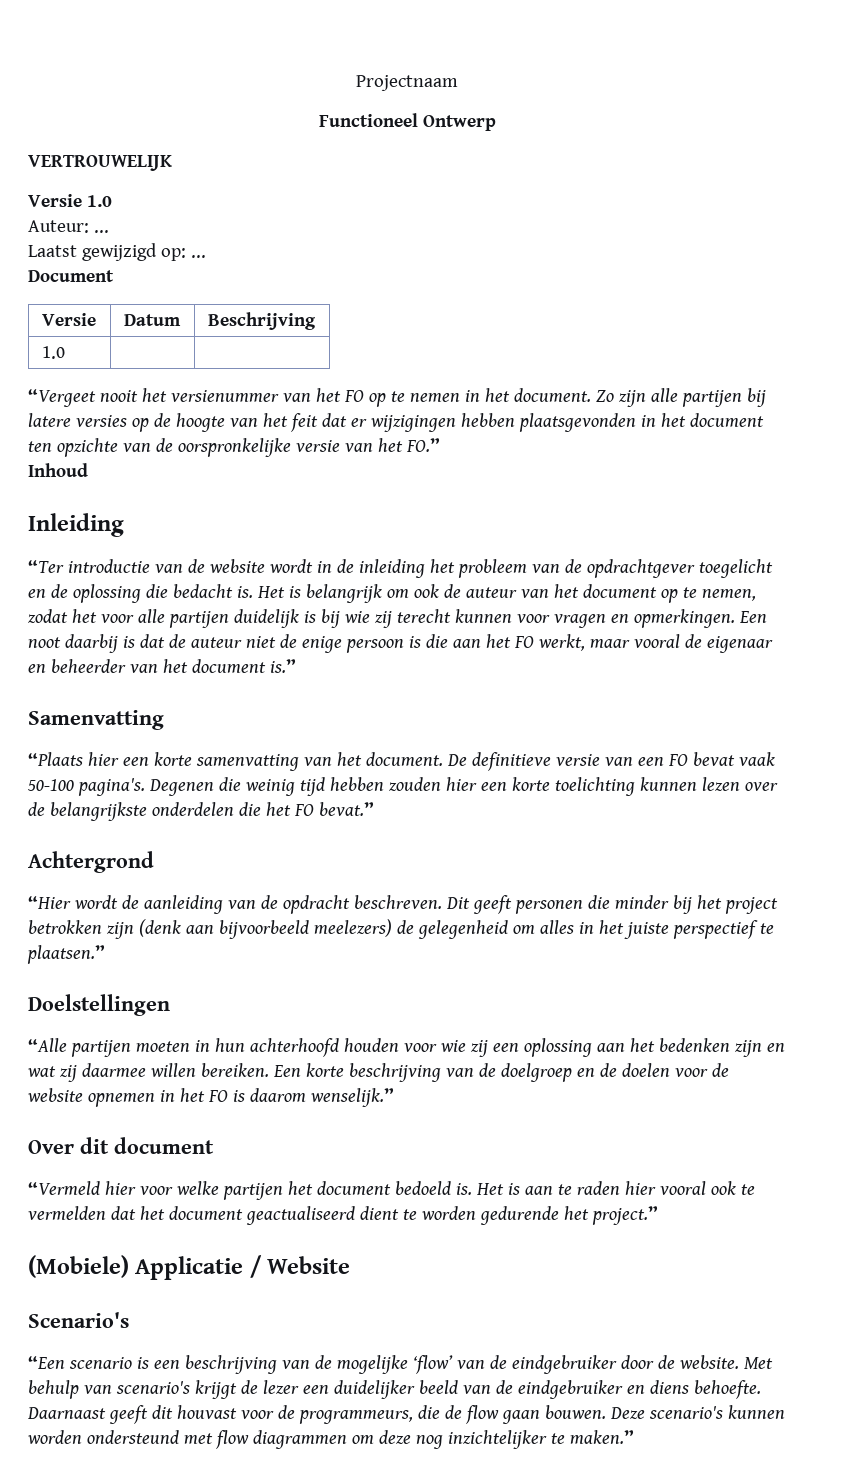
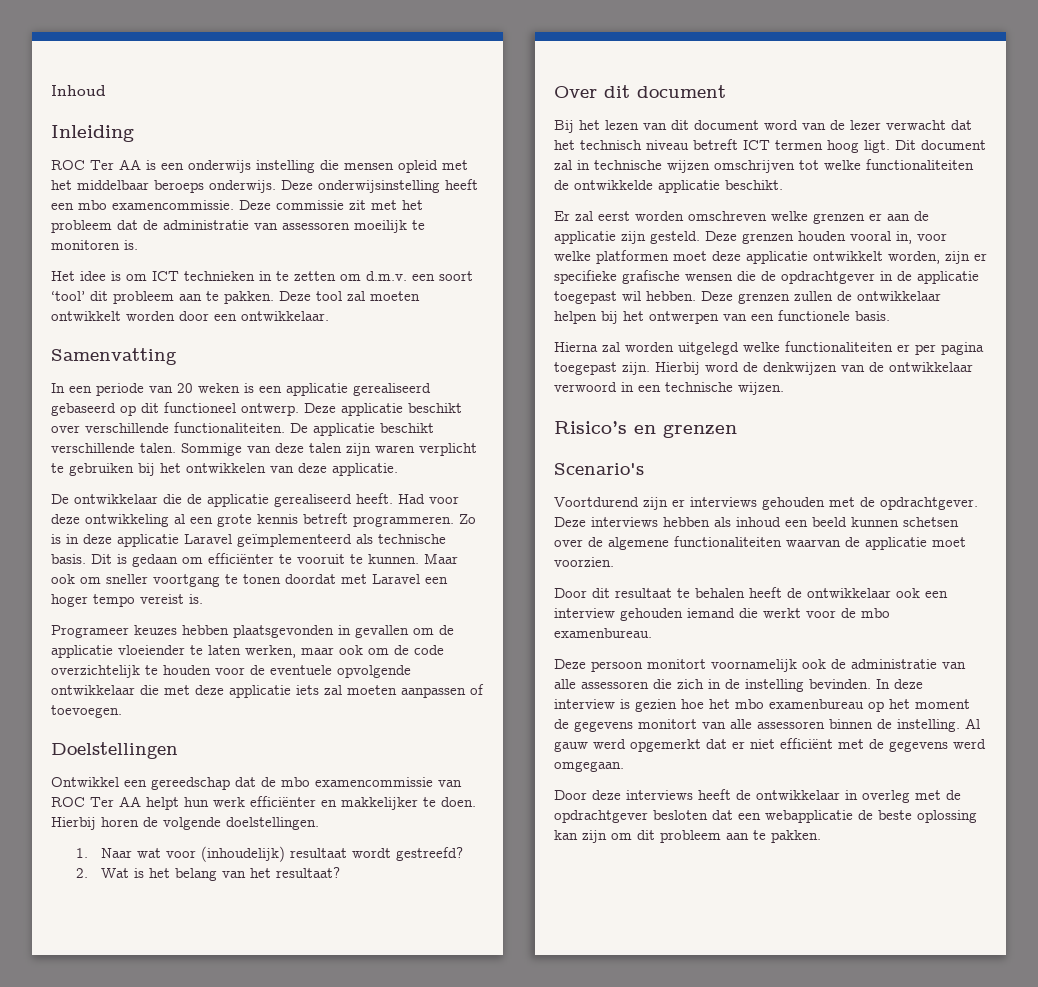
[356,75,458,91] [318,113,496,131] [28,155,172,171] [28,194,112,207] [28,220,109,233] [28,243,206,261] [28,270,114,282] [41,313,96,326] [123,314,181,326] [207,312,316,330] [41,346,65,359] [28,388,766,407] [28,413,764,432] [28,438,440,457] [28,463,88,477] [28,513,124,537] [28,559,773,578] [28,584,756,603] [27,609,767,628] [28,634,773,653] [28,659,296,673] [28,710,164,730] [28,752,775,771] [27,777,778,796] [28,802,374,821] [28,851,154,873] [28,895,778,914] [28,919,774,939] [27,945,105,964] [28,994,170,1016] [28,1038,785,1057] [27,1063,729,1082] [27,1088,394,1107] [28,1137,214,1154] [28,1181,755,1200] [28,1206,658,1225] [28,1255,351,1280] [28,1312,129,1328] [28,1355,773,1374] [28,1380,761,1399] [27,1405,785,1424] [27,1430,634,1449] Projectnaam // Functioneel Ontwerp // VERTROUWELIJK // Versie 1.0 // Auteur: ... // Laatst gewijzigd op: ... // Document // Versie | Datum | Beschrijving // 1.0 | | // “Vergeet nooit het versienummer van het FO op te nemen in het document. Zo zijn alle partijen bij latere versies op de hoogte van het feit dat er wijzigingen hebben plaatsgevonden in het document ten opzichte van de oorspronkelijke versie van het FO.” // Inhoud // Inleiding // “Ter introductie van de website wordt in de inleiding het probleem van de opdrachtgever toegelicht en de oplossing die bedacht is. Het is belangrijk om ook de auteur van het document op te nemen, zodat het voor alle partijen duidelijk is bij wie zij terecht kunnen voor vragen en opmerkingen. Een noot daarbij is dat de auteur niet de enige persoon is die aan het FO werkt, maar vooral de eigenaar en beheerder van het document is.” // Samenvatting // “Plaats hier een korte samenvatting van het document. De definitieve versie van een FO bevat vaak 50-100 pagina's. Degenen die weinig tijd hebben zouden hier een korte toelichting kunnen lezen over de belangrijkste onderdelen die het FO bevat.” // Achtergrond // “Hier wordt de aanleiding van de opdracht beschreven. Dit geeft personen die minder bij het project betrokken zijn (denk aan bijvoorbeeld meelezers) de gelegenheid om alles in het juiste perspectief te plaatsen.” // Doelstellingen // “Alle partijen moeten in hun achterhoofd houden voor wie zij een oplossing aan het bedenken zijn en wat zij daarmee willen bereiken. Een korte beschrijving van de doelgroep en de doelen voor de website opnemen in het FO is daarom wenselijk.” // Over dit document // “Vermeld hier voor welke partijen het document bedoeld is. Het is aan te raden hier vooral ook te vermelden dat het document geactualiseerd dient te worden gedurende het project.” // (Mobiele) Applicatie / Website // Scenario's // “Een scenario is een beschrijving van de mogelijke ‘flow’ van de eindgebruiker door de website. Met behulp van scenario's krijgt de lezer een duidelijker beeld van de eindgebruiker en diens behoefte. Daarnaast geeft dit houvast voor de programmeurs, die de flow gaan bouwen. Deze scenario's kunnen worden ondersteund met flow diagrammen om deze nog inzichtelijker te maken.” -> [51,85,106,96] [51,125,134,142] [51,159,468,173] [51,179,478,193] [51,200,423,210] [51,220,425,233] [51,240,138,250] [51,271,473,281] [51,291,420,304] [51,311,329,321] [51,348,177,365] [51,383,431,396] [51,402,462,416] [51,422,434,436] [51,443,477,456] [51,463,398,476] [51,493,459,507] [51,513,476,527] [51,534,446,547] [51,553,458,567] [51,574,448,587] [51,594,203,607] [51,625,454,638] [51,645,444,658] [51,665,411,678] [51,684,484,698] [51,705,122,718] [51,742,178,759] [51,777,462,790] [51,796,476,810] [51,817,319,830] [75,846,463,862] [75,867,340,881] [554,85,726,98] [554,120,972,133] [554,139,986,153] [554,159,974,173] [554,180,783,193] [554,211,929,224] [554,231,947,244] [554,250,987,264] [554,270,979,284] [554,291,941,304] [554,310,890,324] [554,341,984,355] [554,362,973,375] [554,382,784,395] [554,421,737,438] [554,463,644,475] [554,497,978,510] [554,517,959,527] [554,536,966,550] [554,557,614,567] [554,587,948,598] [554,608,890,621] [554,628,652,638] [554,659,966,672] [554,679,923,692] [554,699,970,712] [554,718,980,732] [554,738,986,752] [554,761,624,772] [554,789,961,803] [554,810,977,823] [554,830,821,843] Inhoud // Inleiding // ROC Ter AA is een onderwijs instelling die mensen opleid met het middelbaar beroeps onderwijs. Deze onderwijsinstelling heeft een mbo examencommissie. Deze commissie zit met het probleem dat de administratie van assessoren moeilijk te monitoren is. // Het idee is om ICT technieken in te zetten om d.m.v. een soort ‘tool’ dit probleem aan te pakken. Deze tool zal moeten ontwikkelt worden door een ontwikkelaar. // Samenvatting // In een periode van 20 weken is een applicatie gerealiseerd gebaseerd op dit functioneel ontwerp. Deze applicatie beschikt over verschillende functionaliteiten. De applicatie beschikt verschillende talen. Sommige van deze talen zijn waren verplicht te gebruiken bij het ontwikkelen van deze applicatie. // De ontwikkelaar die de applicatie gerealiseerd heeft. Had voor deze ontwikkeling al een grote kennis betreft programmeren. Zo is in deze applicatie Laravel geïmplementeerd als technische basis. Dit is gedaan om efficiënter te vooruit te kunnen. Maar ook om sneller voortgang te tonen doordat met Laravel een hoger tempo vereist is. // Programeer keuzes hebben plaatsgevonden in gevallen om de applicatie vloeiender te laten werken, maar ook om de code overzichtelijk te houden voor de eventuele opvolgende ontwikkelaar die met deze applicatie iets zal moeten aanpassen of toevoegen. // Doelstellingen // Ontwikkel een gereedschap dat de mbo examencommissie van ROC Ter AA helpt hun werk efficiënter en makkelijker te doen. Hierbij horen de volgende doelstellingen. // 1. Naar wat voor (inhoudelijk) resultaat wordt gestreefd? // 2. Wat is het belang van het resultaat? // Over dit document // Bij het lezen van dit document word van de lezer verwacht dat het technisch niveau betreft ICT termen hoog ligt. Dit document zal in technische wijzen omschrijven tot welke functionaliteiten de ontwikkelde applicatie beschikt. // Er zal eerst worden omschreven welke grenzen er aan de applicatie zijn gesteld. Deze grenzen houden vooral in, voor welke platformen moet deze applicatie ontwikkelt worden, zijn er specifieke grafische wensen die de opdrachtgever in de applicatie toegepast wil hebben. Deze grenzen zullen de ontwikkelaar helpen bij het ontwerpen van een functionele basis. // Hierna zal worden uitgelegd welke functionaliteiten er per pagina toegepast zijn. Hierbij word de denkwijzen van de ontwikkelaar verwoord in een technische wijzen. // Risico’s en grenzen // Scenario's // Voortdurend zijn er interviews gehouden met de opdrachtgever. Deze interviews hebben als inhoud een beeld kunnen schetsen over de algemene functionaliteiten waarvan de applicatie moet voorzien. // Door dit resultaat te behalen heeft de ontwikkelaar ook een interview gehouden iemand die werkt voor de mbo examenbureau. // Deze persoon monitort voornamelijk ook de administratie van alle assessoren die zich in de instelling bevinden. In deze interview is gezien hoe het mbo examenbureau op het moment de gegevens monitort van alle assessoren binnen de instelling. Al gauw werd opgemerkt dat er niet efficiënt met de gegevens werd omgegaan. // Door deze interviews heeft de ontwikkelaar in overleg met de opdrachtgever besloten dat een webapplicatie de beste oplossing kan zijn om dit probleem aan te pakken.

